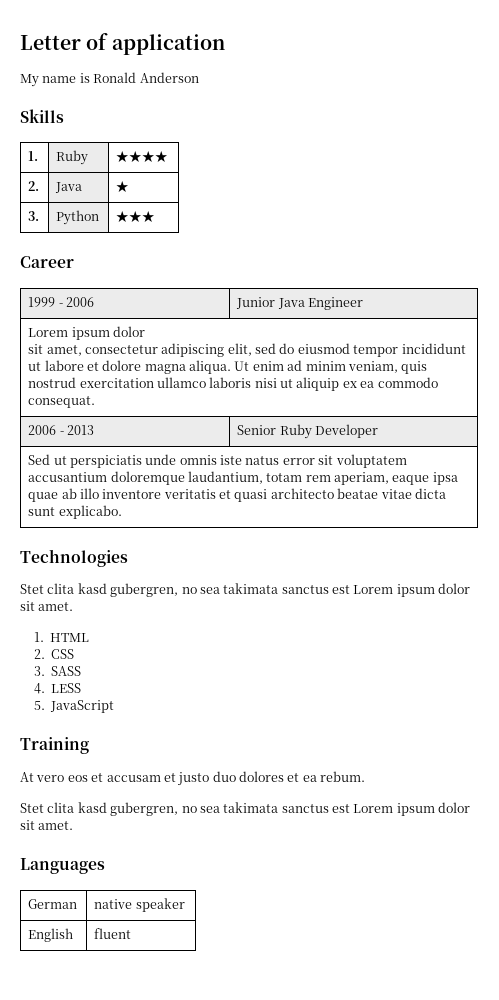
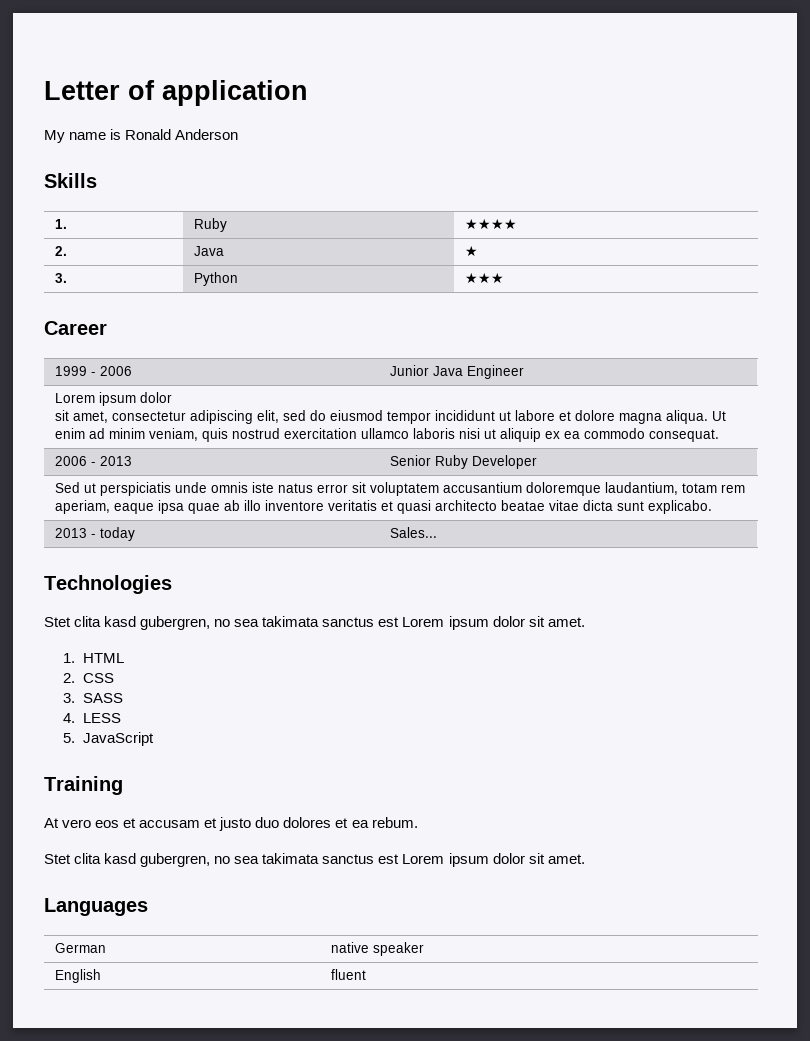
(122, 512) none -> [54,527,135,541] [389,527,437,538] // 2013 - today | Sales...

